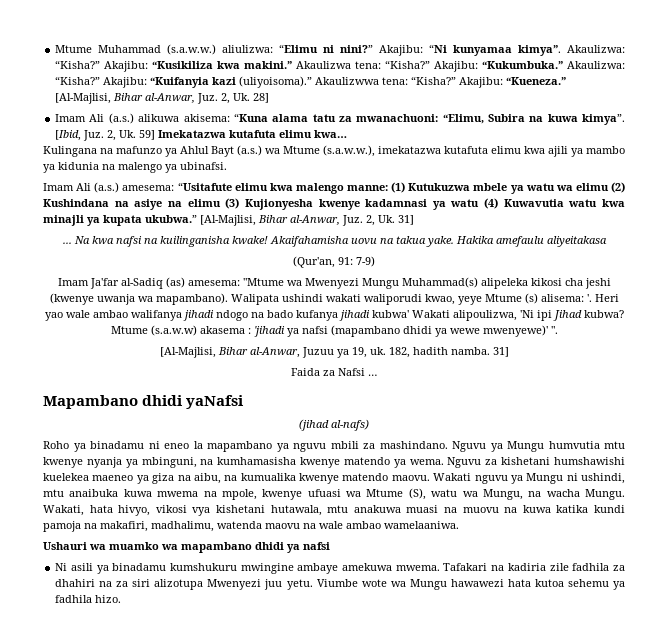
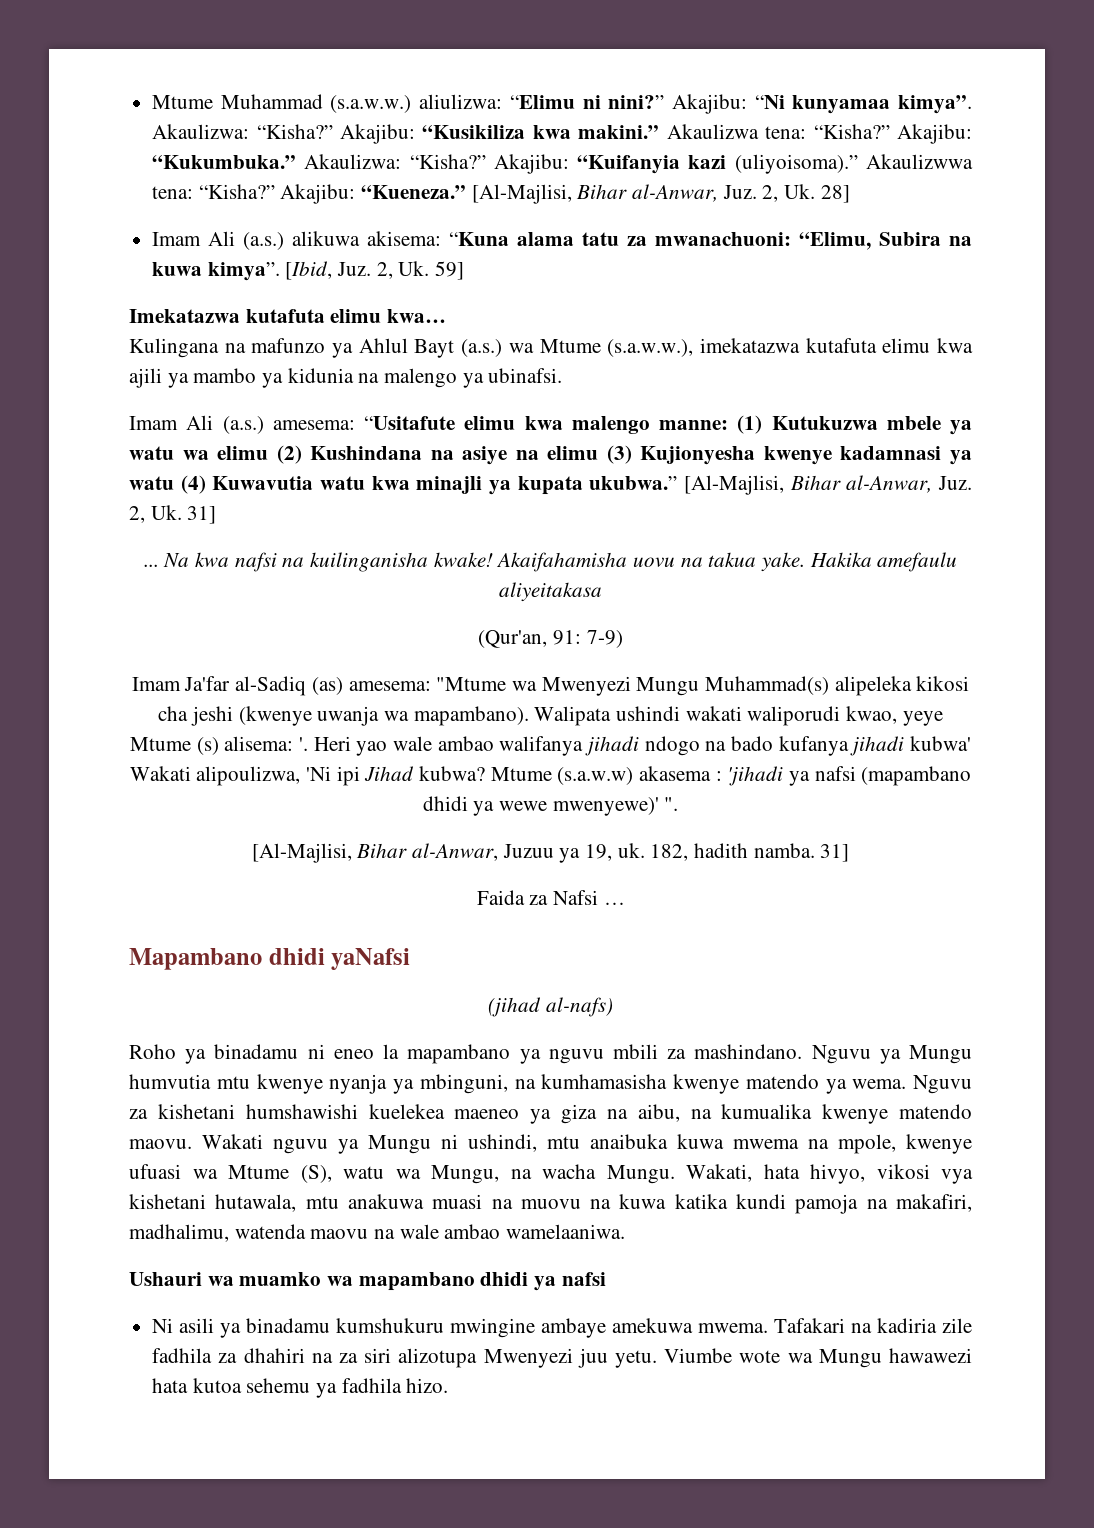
(156, 135) none -> (465, 270) //

